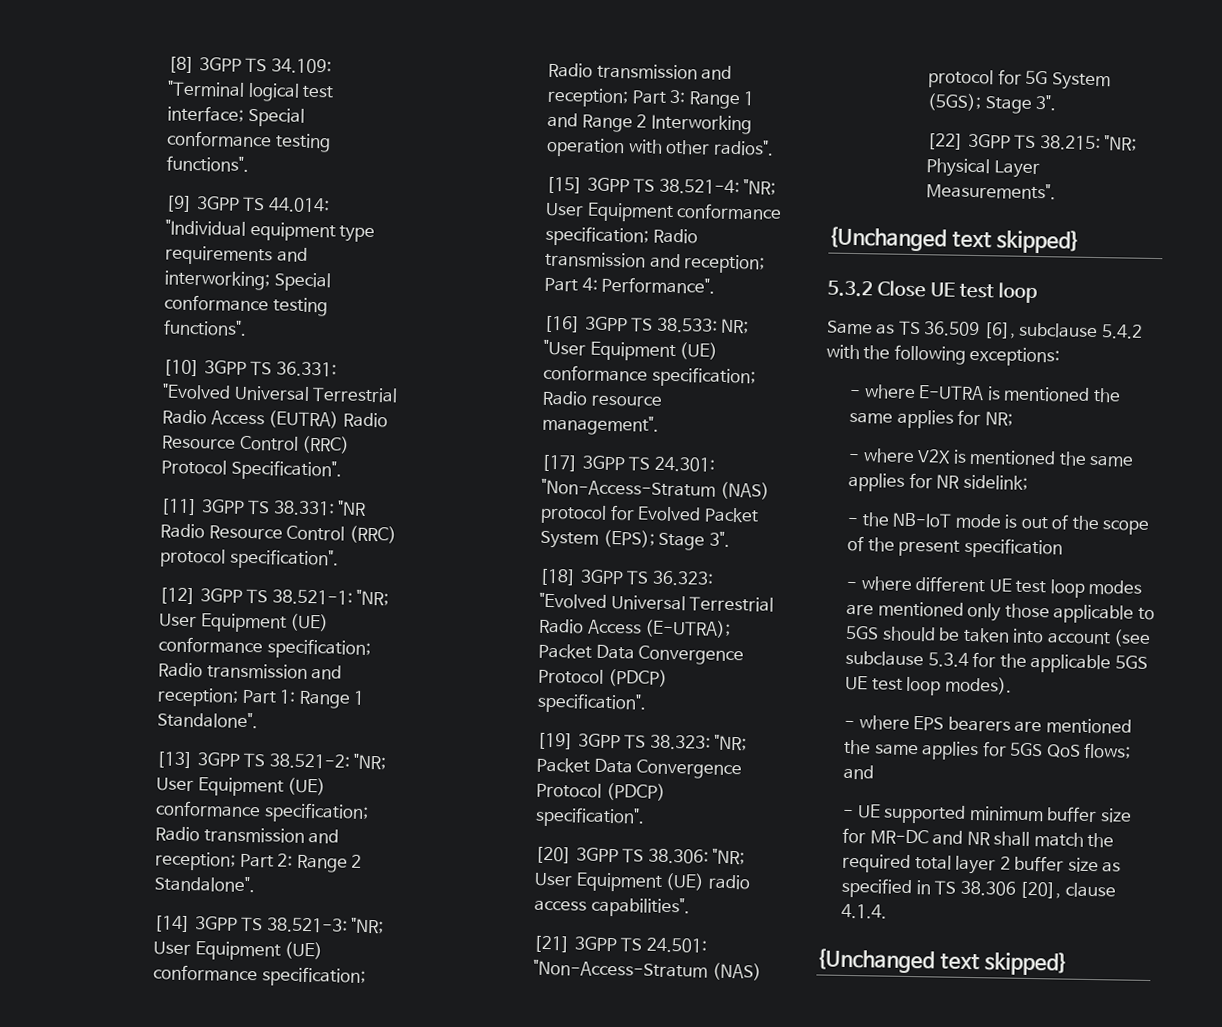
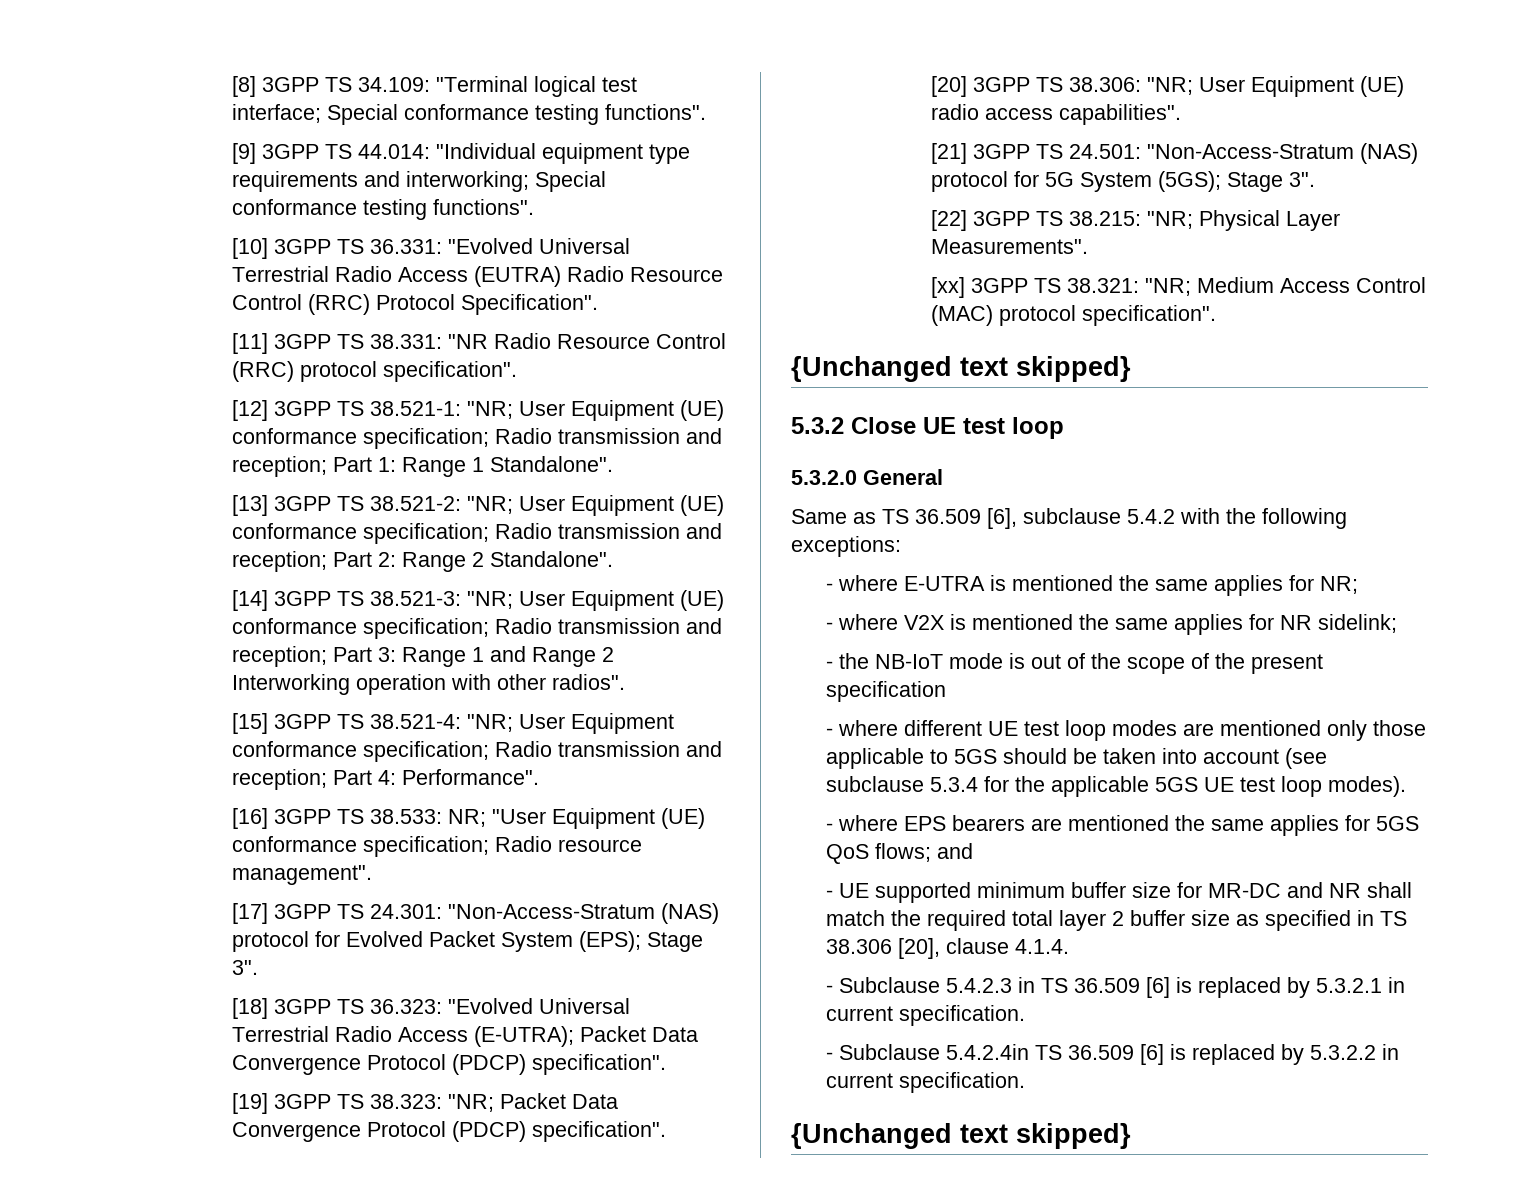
(1057, 191) none -> [931,277,1427,298] [931,305,1217,326] // [xx] 3GPP TS 38.321: "NR; Medium Access Control (MAC) protocol specification".
(1037, 293) none -> [791,469,943,485] // 5.3.2.0 General
(888, 911) none -> [826,977,1406,998] [826,1005,1026,1026] [826,1044,1400,1065] [826,1072,1026,1093] // - Subclause 5.4.2.3 in TS 36.509 [6] is replaced by 5.3.2.1 in current specification. // - Subclause 5.4.2.4in TS 36.509 [6] is replaced by 5.3.2.2 in current specification.

